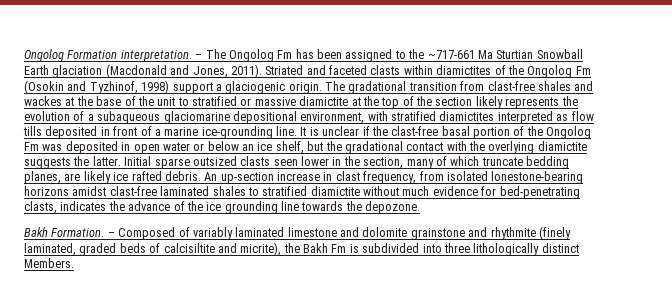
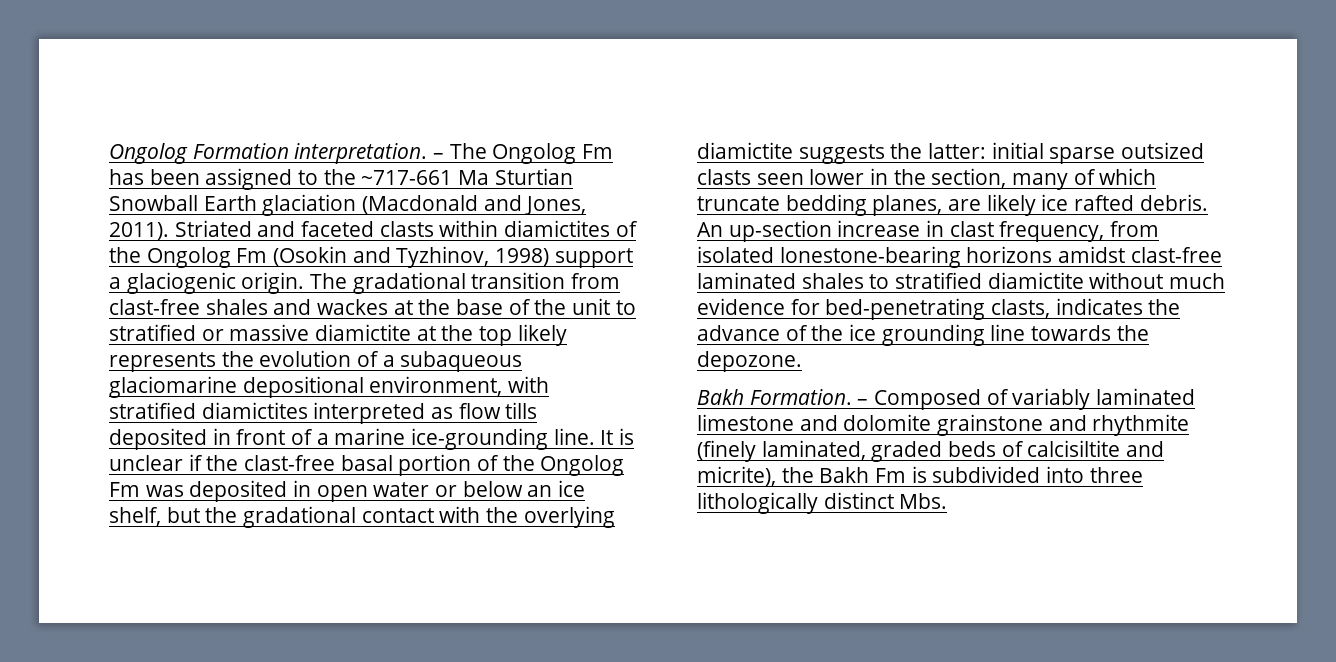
[89,81,138,94] Tyzhinof, -> [396,246,490,268] Tyzhinov,
[402,96,473,106] of the section -> (513, 336) none
[92,156,152,166] latter. Initial -> [928,142,1044,159] latter: initial
[24,258,74,268] Members. -> [899,493,948,509] Mbs.

